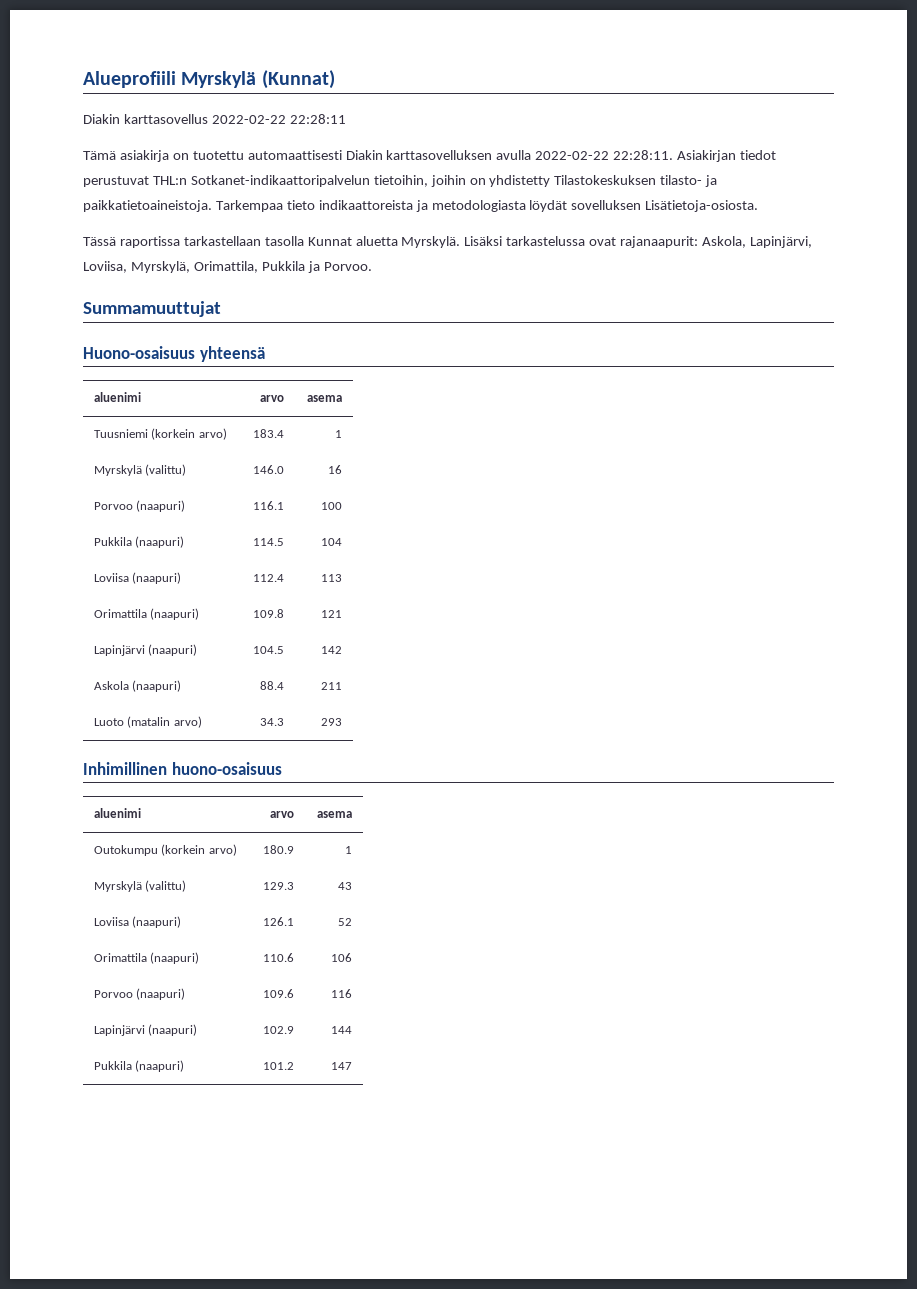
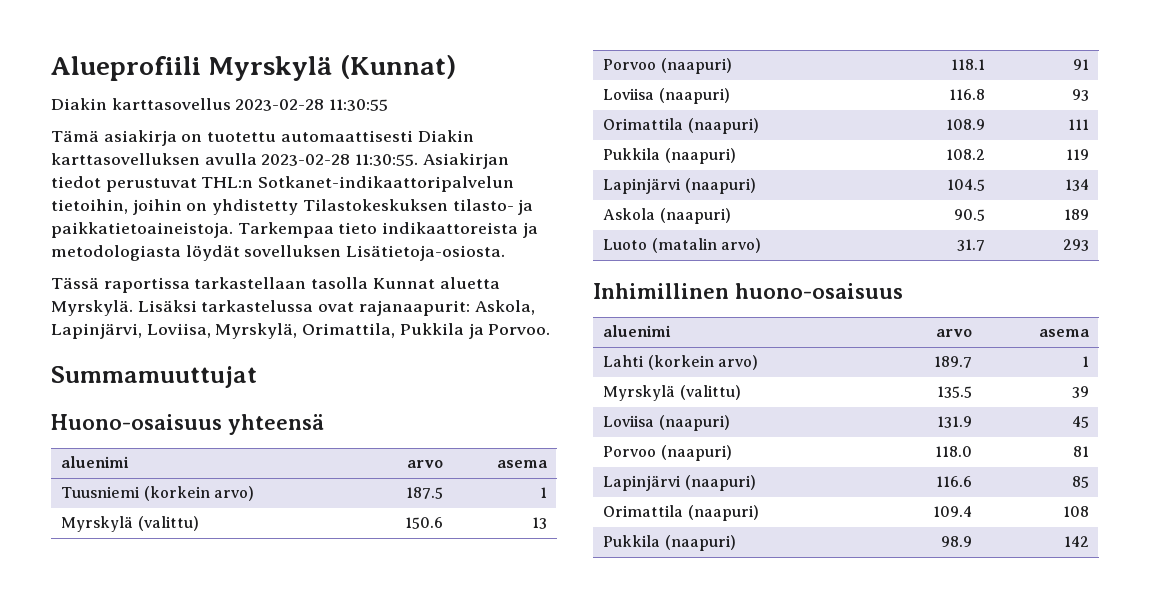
[211,114,346,124] 2022-02-22 22:28:11 -> [235,99,389,111] 2023-02-28 11:30:55
[535,150,674,160] 2022-02-22 22:28:11. -> [261,154,419,166] 2023-02-28 11:30:55.
[253,429,285,438] [335,430,343,438] [93,464,187,476] [253,465,285,474] [328,465,343,474] [93,500,186,512] [253,501,285,510] [321,502,343,510] [93,536,185,548] [253,538,285,546] [321,538,343,546] [93,572,182,584] [253,574,285,582] [321,574,343,582] [93,608,200,620] [253,609,285,618] [321,610,343,618] 183.4 | 1 // Myrskylä (valittu) | 146.0 | 16 // Porvoo (naapuri) | 116.1 | 100 // Pukkila (naapuri) | 114.5 | 104 // Loviisa (naapuri) | 112.4 | 113 // Orimattila (naapuri) | 109.8 | 121 -> [405,487,443,499] [539,487,547,498] [61,516,199,532] [404,517,443,529] [531,517,547,529] [603,58,732,74] [950,59,985,70] [1072,59,1089,70] [603,88,730,104] [948,89,985,100] [1071,89,1089,101] [603,118,759,134] [945,119,985,130] [1067,119,1089,130] [603,148,736,164] [945,149,985,160] [1065,149,1089,160] 187.5 | 1 // Myrskylä (valittu) | 150.6 | 13 // Porvoo (naapuri) | 118.1 | 91 // Loviisa (naapuri) | 116.8 | 93 // Orimattila (naapuri) | 108.9 | 111 // Pukkila (naapuri) | 108.2 | 119
[321,646,343,654] 142 -> [1064,179,1089,191] 134
[260,681,285,690] [321,682,343,690] 88.4 | 211 -> [953,209,985,221] [1063,209,1089,220] 90.5 | 189
[260,718,285,726] 34.3 -> [956,239,985,251] 31.7
[93,844,237,856] [263,845,295,854] [345,846,353,854] [93,880,187,892] [263,882,295,890] [338,882,353,890] [93,916,182,928] [263,917,295,926] [338,918,353,926] [93,952,200,964] [263,953,295,962] [331,953,353,962] [93,988,186,1000] [263,989,295,998] [331,989,353,998] [93,1024,198,1036] [263,1026,295,1034] [331,1026,353,1034] [93,1060,185,1072] [263,1062,295,1070] [331,1062,353,1070] Outokumpu (korkein arvo) | 180.9 | 1 // Myrskylä (valittu) | 129.3 | 43 // Loviisa (naapuri) | 126.1 | 52 // Orimattila (naapuri) | 110.6 | 106 // Porvoo (naapuri) | 109.6 | 116 // Lapinjärvi (naapuri) | 102.9 | 144 // Pukkila (naapuri) | 101.2 | 147 -> [603,355,758,370] [933,356,972,368] [1081,356,1089,367] [603,385,741,401] [936,386,972,398] [1071,386,1089,398] [603,415,730,431] [936,416,972,428] [1071,416,1089,428] [603,445,732,461] [934,446,972,457] [1072,446,1089,457] [603,475,756,491] [935,476,972,487] [1071,476,1089,488] [603,505,759,521] [932,506,972,517] [1062,506,1089,517] [603,535,736,551] [940,536,972,547] [1063,536,1089,547] Lahti (korkein arvo) | 189.7 | 1 // Myrskylä (valittu) | 135.5 | 39 // Loviisa (naapuri) | 131.9 | 45 // Porvoo (naapuri) | 118.0 | 81 // Lapinjärvi (naapuri) | 116.6 | 85 // Orimattila (naapuri) | 109.4 | 108 // Pukkila (naapuri) | 98.9 | 142

